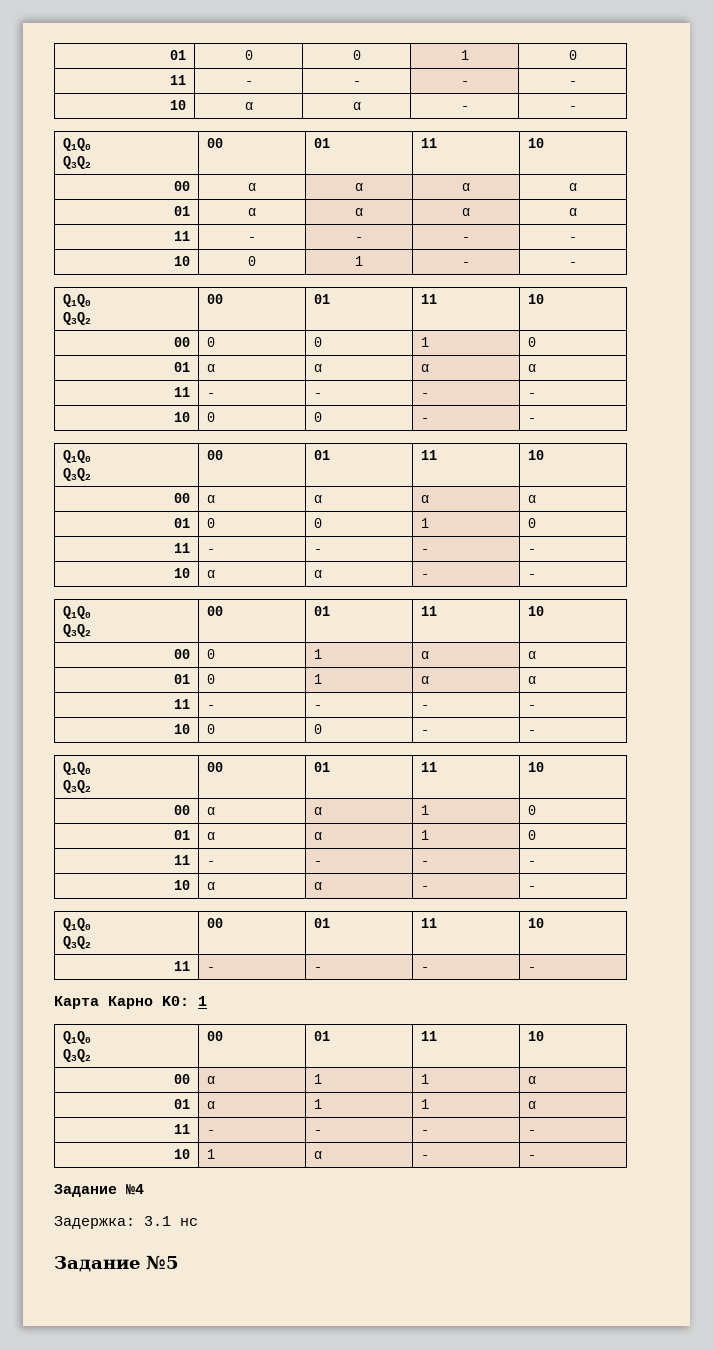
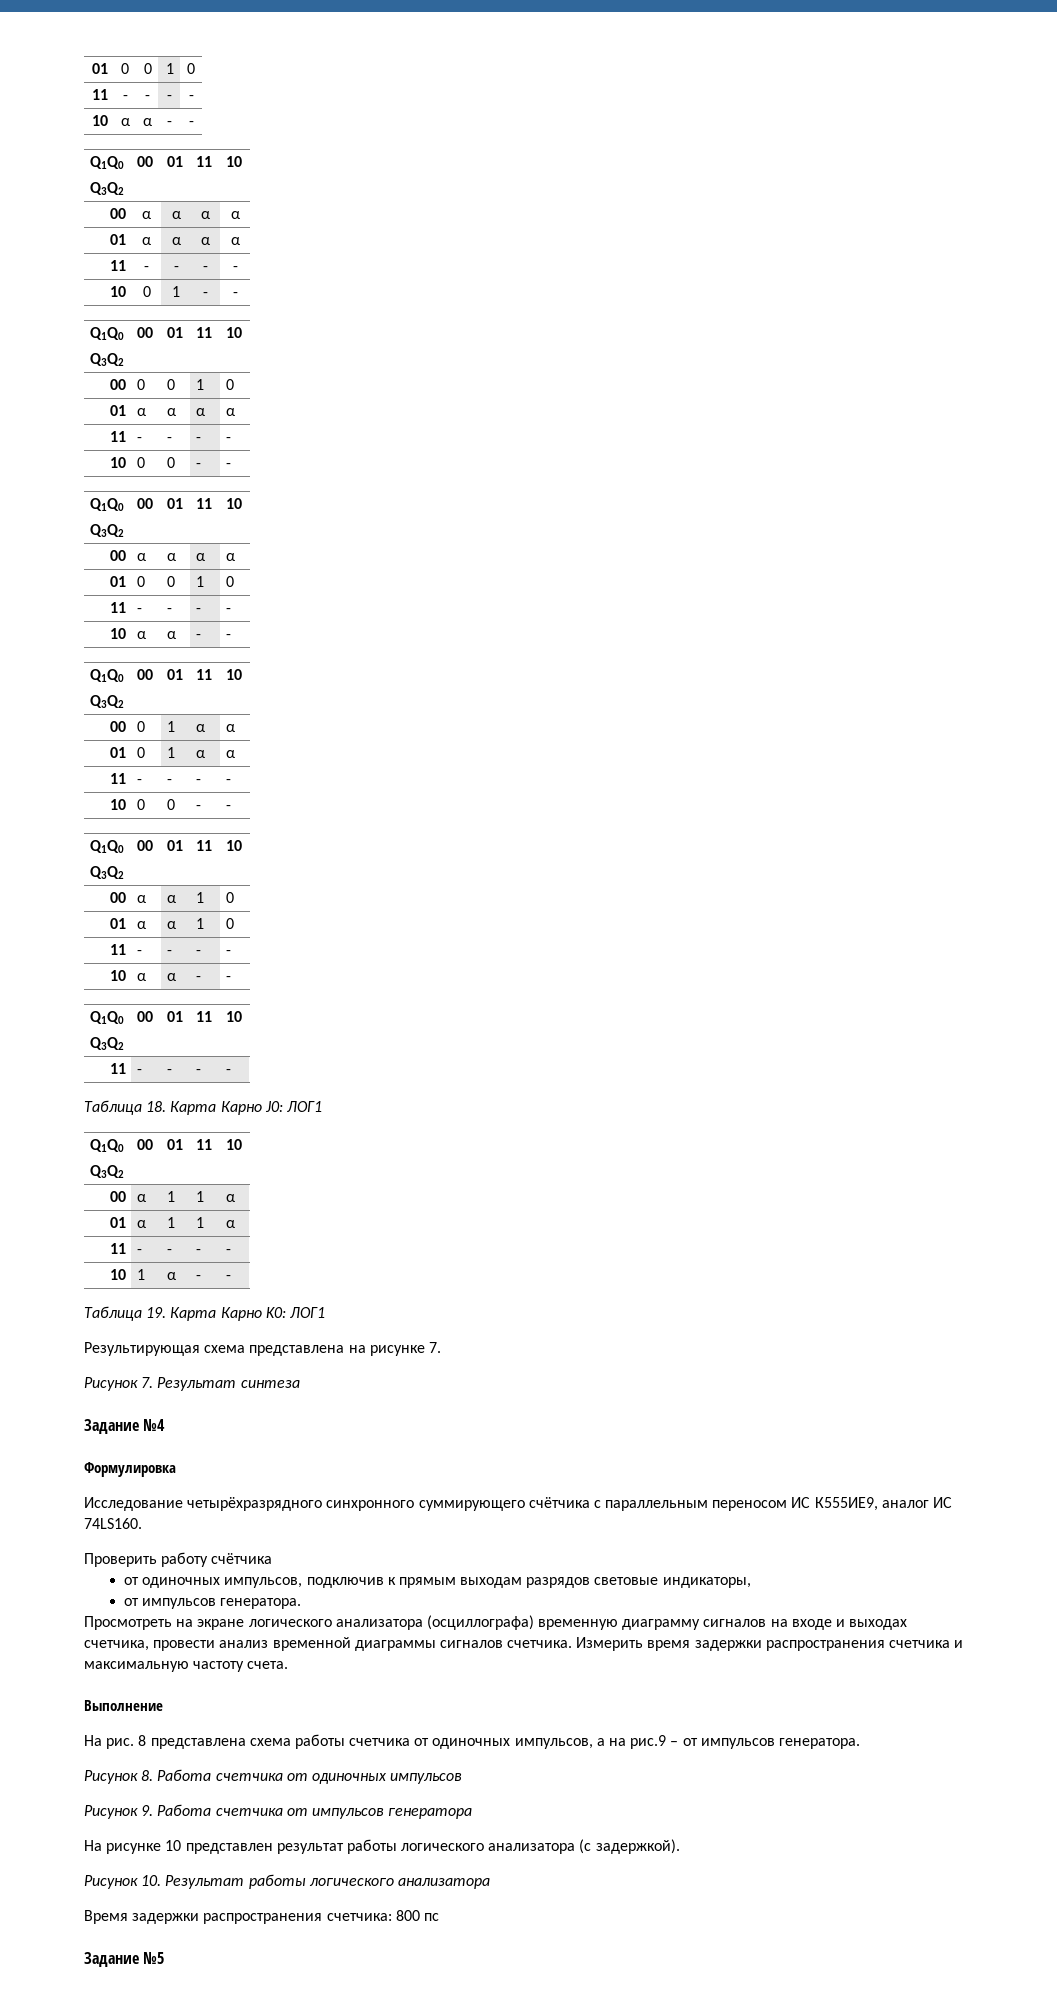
[54,996,207,1009] Карта Карно K0: 1 -> [84,1100,322,1115] Таблица 18. Карта Карно J0: ЛОГ1
[54,1184,144,1197] [54,1216,198,1229] Задание №4 // Задержка: 3.1 нс -> [84,1306,325,1321] [84,1342,441,1356] [84,1377,300,1391] [84,1419,166,1434] [84,1462,176,1477] [84,1497,953,1511] [84,1518,142,1529] [84,1552,273,1567] [123,1577,751,1588] [123,1598,302,1609] [84,1615,908,1630] [84,1637,964,1651] [84,1661,289,1672] [84,1700,163,1711] [84,1734,860,1749] [84,1769,463,1784] [84,1804,473,1819] [84,1839,680,1854] [84,1874,490,1889] [84,1910,439,1924] Таблица 19. Карта Карно K0: ЛОГ1 // Результирующая схема представлена на рисунке 7. // Рисунок 7. Результат синтеза // Задание №4 // Формулировка // Исследование четырёхразрядного синхронного суммирующего счётчика с параллельным переносом ИС К555ИЕ9, аналог ИС 74LS160. // Проверить работу счётчика // от одиночных импульсов, подключив к прямым выходам разрядов световые индикаторы, // от импульсов генератора. // Просмотреть на экране логического анализатора (осциллографа) временную диаграмму сигналов на входе и выходах счетчика, провести анализ временной диаграммы сигналов счетчика. Измерить время задержки распространения счетчика и максимальную частоту счета. // Выполнение // На рис. 8 представлена схема работы счетчика от одиночных импульсов, а на рис.9 – от импульсов генератора. // Рисунок 8. Работа счетчика от одиночных импульсов // Рисунок 9. Работа счетчика от импульсов генератора // На рисунке 10 представлен результат работы логического анализатора (с задержкой). // Рисунок 10. Результат работы логического анализатора // Время задержки распространения счетчика: 800 пс

